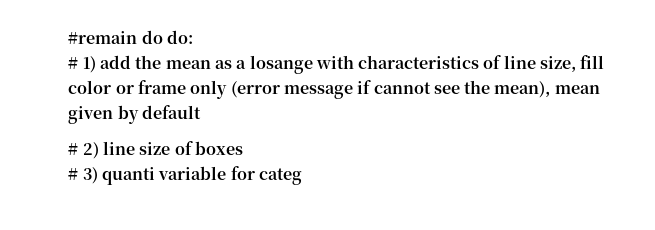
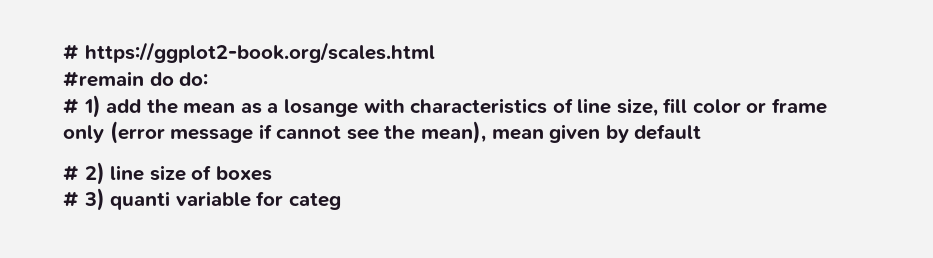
(68, 37) none -> [63,42,435,63] # https://ggplot2-book.org/scales.html //

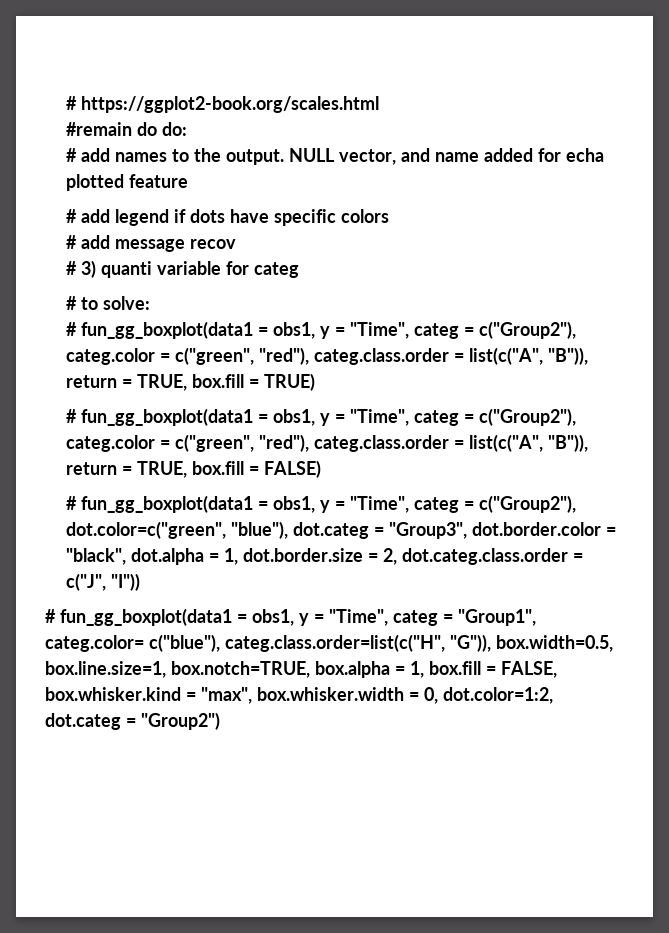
[83,95,827,118] [63,121,702,144] [63,162,272,185] 1) add the mean as a losange with characteristics of line size, fill color or frame only (error message if cannot see the mean), mean given by default // # 2) line size of boxes -> [80,148,604,165] [65,174,188,191] [65,209,389,226] [65,235,236,252] add names to the output. NULL vector, and name added for echa plotted feature // # add legend if dots have specific colors // # add message recov
(341, 201) none -> [65,296,150,310] [65,321,576,339] [65,347,588,365] [65,373,315,391] [65,408,576,426] [65,434,588,452] [65,460,321,478] [65,495,576,513] [65,521,616,539] [65,548,583,565] [65,573,140,591] [45,608,536,626] [45,634,613,652] [45,661,557,678] [45,687,553,704] [45,712,220,730] // # to solve: // # fun_gg_boxplot(data1 = obs1, y = "Time", categ = c("Group2"), categ.color = c("green", "red"), categ.class.order = list(c("A", "B")), return = TRUE, box.fill = TRUE) // # fun_gg_boxplot(data1 = obs1, y = "Time", categ = c("Group2"), categ.color = c("green", "red"), categ.class.order = list(c("A", "B")), return = TRUE, box.fill = FALSE) // # fun_gg_boxplot(data1 = obs1, y = "Time", categ = c("Group2"), dot.color=c("green", "blue"), dot.categ = "Group3", dot.border.color = "black", dot.alpha = 1, dot.border.size = 2, dot.categ.class.order = c("J", "I")) // # fun_gg_boxplot(data1 = obs1, y = "Time", categ = "Group1", categ.color= c("blue"), categ.class.order=list(c("H", "G")), box.width=0.5, box.line.size=1, box.notch=TRUE, box.alpha = 1, box.fill = FALSE, box.whisker.kind = "max", box.whisker.width = 0, dot.color=1:2, dot.categ = "Group2")

